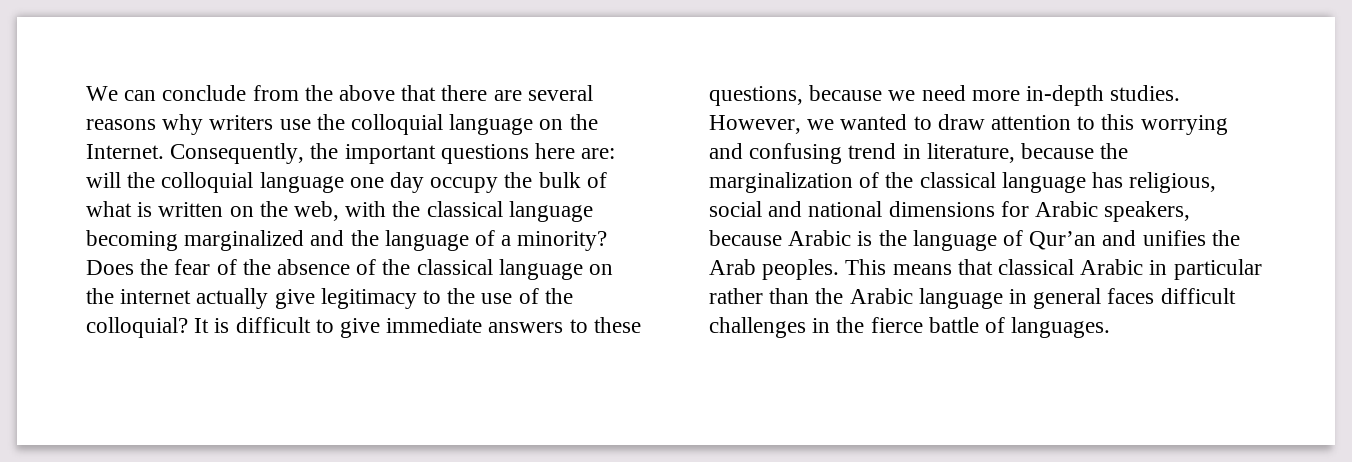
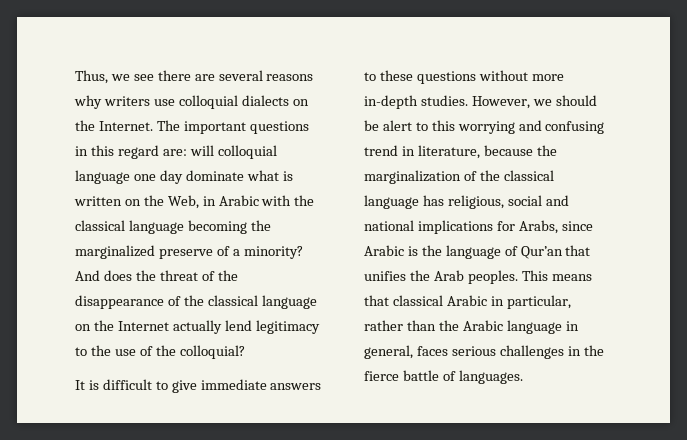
[86,85,437,101] We can conclude from the above that -> [75,70,154,84] Thus, we see
[316,114,598,135] [86,143,576,164] the colloquial language on the Internet. Consequently, the important questions here -> [178,95,309,109] [75,120,309,134] [75,145,159,159] colloquial dialects on the Internet. The important questions in this regard
[127,172,156,188] the -> (214, 150) none
[430,172,607,193] occupy the bulk of -> [185,170,244,181] dominate
[294,201,340,221] web, -> [167,195,259,209] Web, in Arabic
[184,230,608,251] [86,259,351,275] marginalized and the language of a minority? Does the fear of the absence -> [250,220,271,231] [75,245,303,259] [75,270,238,281] [75,295,164,309] the marginalized preserve of a minority? And does the threat of the disappearance
[120,288,315,309] internet actually give -> [117,320,252,334] Internet actually lend
(188, 327) none -> (245, 352) //
[709,85,966,106] questions, because we need -> [416,70,528,84] questions without
[840,114,1072,130] wanted to draw attention -> [555,95,597,106] [364,120,412,131] should be alert
[888,201,1191,222] [709,230,782,246] dimensions for Arabic speakers, because -> [417,220,593,234] implications for Arabs, since
[1102,230,1137,246] and -> [565,245,591,256] that
[1173,259,1262,280] particular -> [506,295,571,309] particular,
[1033,288,1236,309] general faces difficult -> [364,345,496,359] general, faces serious

